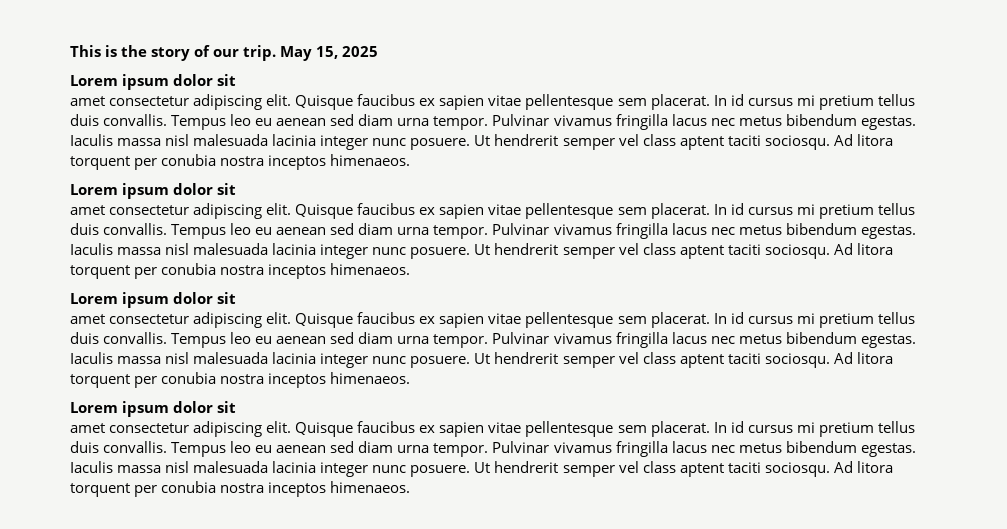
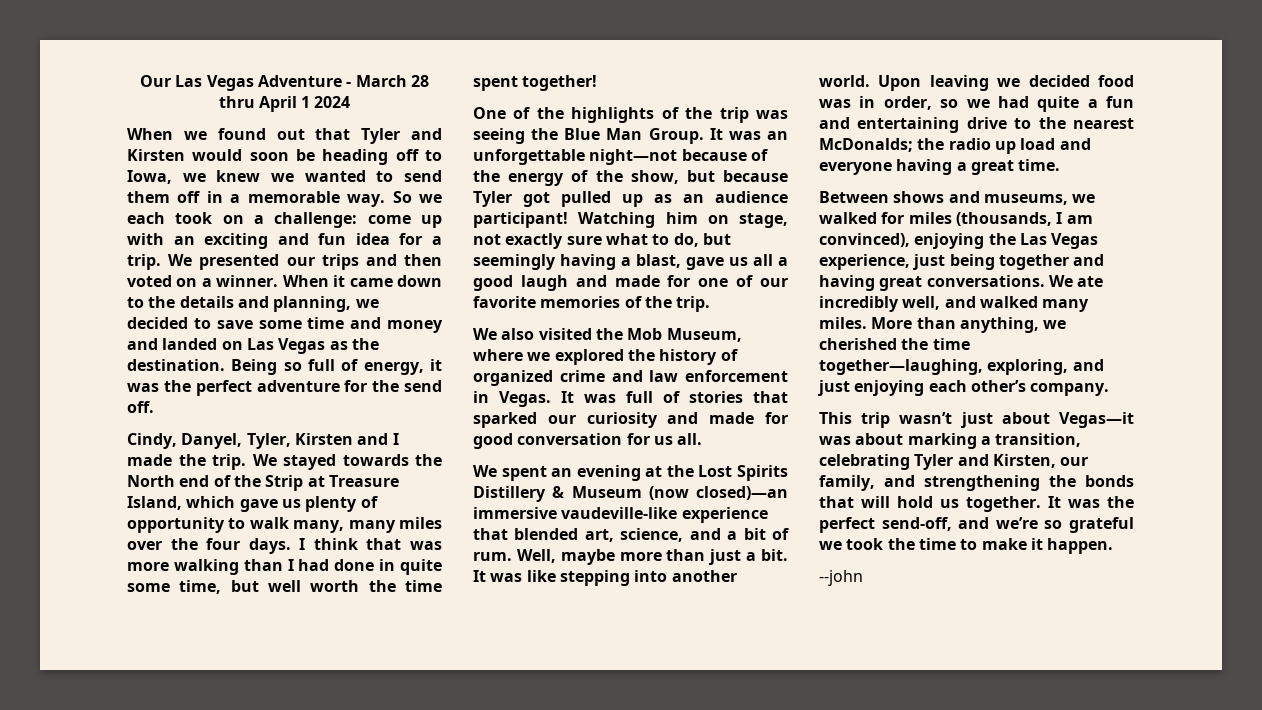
[70,45,379,61] [70,74,237,90] [70,94,915,110] [70,114,916,130] [70,134,893,150] [70,154,411,170] [70,183,237,199] [70,203,915,219] [70,223,916,239] [70,243,893,259] [70,263,411,279] [70,292,237,308] [70,312,915,328] [70,332,916,348] [70,352,893,368] [70,372,411,388] [70,401,237,417] [70,421,915,437] [70,441,916,457] [70,461,893,477] [70,481,411,497] This is the story of our trip. May 15, 2025 // Lorem ipsum dolor sit // amet consectetur adipiscing elit. Quisque faucibus ex sapien vitae pellentesque sem placerat. In id cursus mi pretium tellus duis convallis. Tempus leo eu aenean sed diam urna tempor. Pulvinar vivamus fringilla lacus nec metus bibendum egestas. Iaculis massa nisl malesuada lacinia integer nunc posuere. Ut hendrerit semper vel class aptent taciti sociosqu. Ad litora torquent per conubia nostra inceptos himenaeos. // Lorem ipsum dolor sit // amet consectetur adipiscing elit. Quisque faucibus ex sapien vitae pellentesque sem placerat. In id cursus mi pretium tellus duis convallis. Tempus leo eu aenean sed diam urna tempor. Pulvinar vivamus fringilla lacus nec metus bibendum egestas. Iaculis massa nisl malesuada lacinia integer nunc posuere. Ut hendrerit semper vel class aptent taciti sociosqu. Ad litora torquent per conubia nostra inceptos himenaeos. // Lorem ipsum dolor sit // amet consectetur adipiscing elit. Quisque faucibus ex sapien vitae pellentesque sem placerat. In id cursus mi pretium tellus duis convallis. Tempus leo eu aenean sed diam urna tempor. Pulvinar vivamus fringilla lacus nec metus bibendum egestas. Iaculis massa nisl malesuada lacinia integer nunc posuere. Ut hendrerit semper vel class aptent taciti sociosqu. Ad litora torquent per conubia nostra inceptos himenaeos. // Lorem ipsum dolor sit // amet consectetur adipiscing elit. Quisque faucibus ex sapien vitae pellentesque sem placerat. In id cursus mi pretium tellus duis convallis. Tempus leo eu aenean sed diam urna tempor. Pulvinar vivamus fringilla lacus nec metus bibendum egestas. Iaculis massa nisl malesuada lacinia integer nunc posuere. Ut hendrerit semper vel class aptent taciti sociosqu. Ad litora torquent per conubia nostra inceptos himenaeos. -> [140,75,429,91] [218,96,351,112] [127,128,442,144] [127,149,442,165] [127,170,442,184] [127,191,442,207] [127,212,442,228] [127,233,442,249] [127,254,442,270] [127,275,442,287] [127,296,379,312] [127,317,443,333] [127,338,379,354] [127,359,442,375] [127,380,442,396] [127,401,154,413] [127,433,399,449] [127,454,442,470] [127,475,399,491] [127,496,378,512] [127,517,442,533] [127,538,442,554] [127,559,442,575] [127,580,442,594] [473,75,598,91] [473,107,788,123] [473,128,788,144] [473,149,768,165] [473,170,788,186] [473,191,788,207] [473,212,788,228] [473,233,731,249] [473,254,788,270] [473,275,788,291] [473,296,711,312] [473,328,742,342] [473,349,738,365] [473,370,788,386] [473,391,788,407] [473,412,788,428] [473,433,703,449] [473,465,788,481] [473,486,788,502] [473,507,768,523] [473,528,789,542] [473,549,788,565] [473,570,737,586] [819,75,1134,91] [819,96,1134,112] [819,117,1134,133] [819,138,1091,154] [819,159,1061,175] [819,191,1096,205] [819,212,1093,226] [819,233,1099,249] [819,254,1105,270] [819,275,1104,291] [819,296,1090,312] [819,317,1067,333] [819,338,970,350] [819,359,1104,375] [817,380,1110,396] [819,412,1134,428] [819,433,1082,449] [819,454,1089,470] [819,475,1134,491] [819,496,1134,512] [819,517,1134,533] [819,538,1114,554] [819,570,863,586] Our Las Vegas Adventure - March 28 thru April 1 2024 // When we found out that Tyler and Kirsten would soon be heading off to Iowa, we knew we wanted to send them off in a memorable way. So we each took on a challenge: come up with an exciting and fun idea for a trip. We presented our trips and then voted on a winner. When it came down to the details and planning, we decided to save some time and money and landed on Las Vegas as the destination. Being so full of energy, it was the perfect adventure for the send off. // Cindy, Danyel, Tyler, Kirsten and I made the trip. We stayed towards the North end of the Strip at Treasure Island, which gave us plenty of opportunity to walk many, many miles over the four days. I think that was more walking than I had done in quite some time, but well worth the time spent together! // One of the highlights of the trip was seeing the Blue Man Group. It was an unforgettable night—not because of the energy of the show, but because Tyler got pulled up as an audience participant! Watching him on stage, not exactly sure what to do, but seemingly having a blast, gave us all a good laugh and made for one of our favorite memories of the trip. // We also visited the Mob Museum, where we explored the history of organized crime and law enforcement in Vegas. It was full of stories that sparked our curiosity and made for good conversation for us all. // We spent an evening at the Lost Spirits Distillery & Museum (now closed)—an immersive vaudeville-like experience that blended art, science, and a bit of rum. Well, maybe more than just a bit. It was like stepping into another world. Upon leaving we decided food was in order, so we had quite a fun and entertaining drive to the nearest McDonalds; the radio up load and everyone having a great time. // Between shows and museums, we walked for miles (thousands, I am convinced), enjoying the Las Vegas experience, just being together and having great conversations. We ate incredibly well, and walked many miles. More than anything, we cherished the time together—laughing, exploring, and just enjoying each other’s company. // This trip wasn’t just about Vegas—it was about marking a transition, celebrating Tyler and Kirsten, our family, and strengthening the bonds that will hold us together. It was the perfect send-off, and we’re so grateful we took the time to make it happen. // --john

